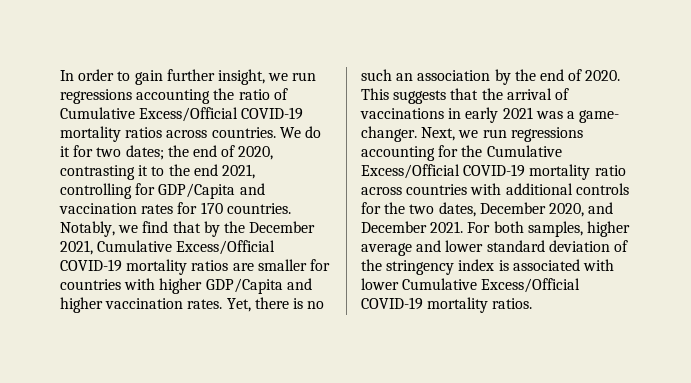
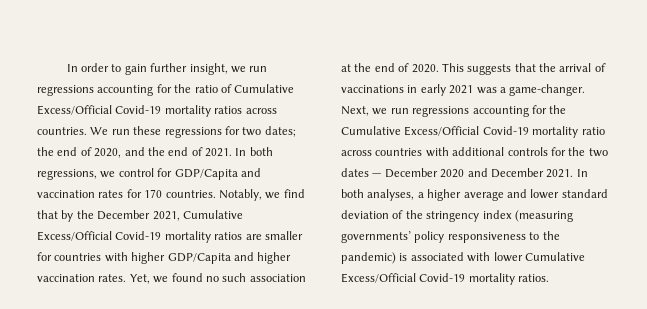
(211, 96) none -> [156,84,172,93] for
[241,107,304,120] COVID-19 -> [115,105,162,114] Covid-19
[304,126,321,138] [60,146,70,157] do it -> [111,126,222,138] run these regressions
[60,164,255,180] [60,183,132,199] contrasting it to the end 2021, controlling -> [124,147,273,157] [37,168,154,180] and the end of 2021. In both regressions, we control
[60,259,122,272] COVID-19 -> [115,231,162,240] Covid-19
[254,297,325,309] [361,69,511,85] there is no such an association by -> [153,273,306,283] [341,64,351,72] we found no such association at
[579,110,620,123] [361,126,417,142] game- changer. -> [509,84,586,96] game-changer.
[463,164,526,177] COVID-19 -> [482,126,529,135] Covid-19
[438,202,614,217] [361,221,583,237] dates, December 2020, and December 2021. For both samples, -> [341,168,588,178] [341,189,424,201] dates — December 2020 and December 2021. In both analyses, a
(495, 265) none -> [514,210,573,222] [341,231,560,243] [341,252,396,264] (measuring governments’ policy responsiveness to the pandemic)
[361,297,423,310] COVID-19 -> [419,273,466,282] Covid-19

